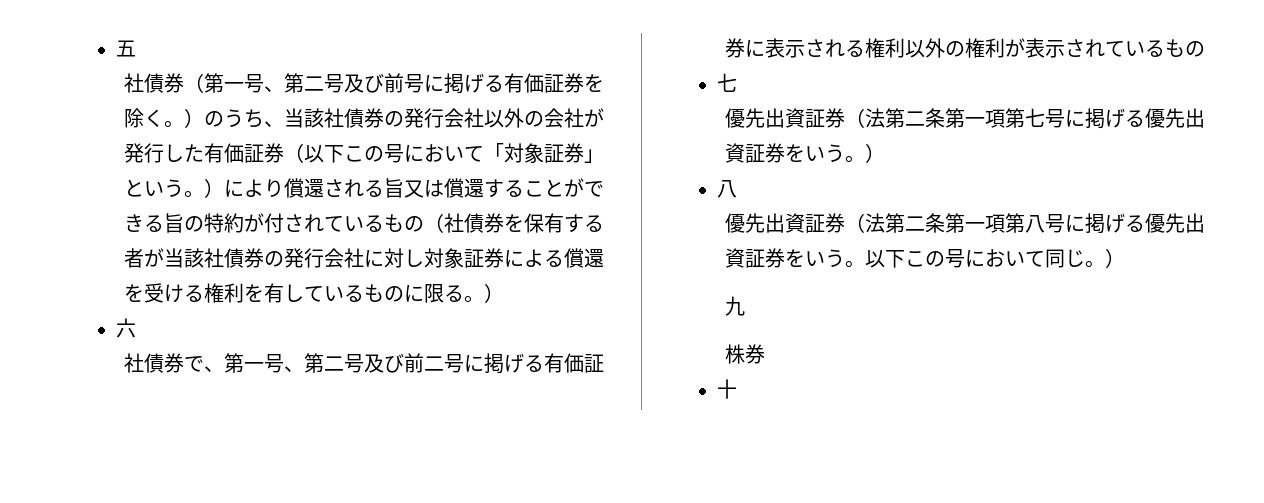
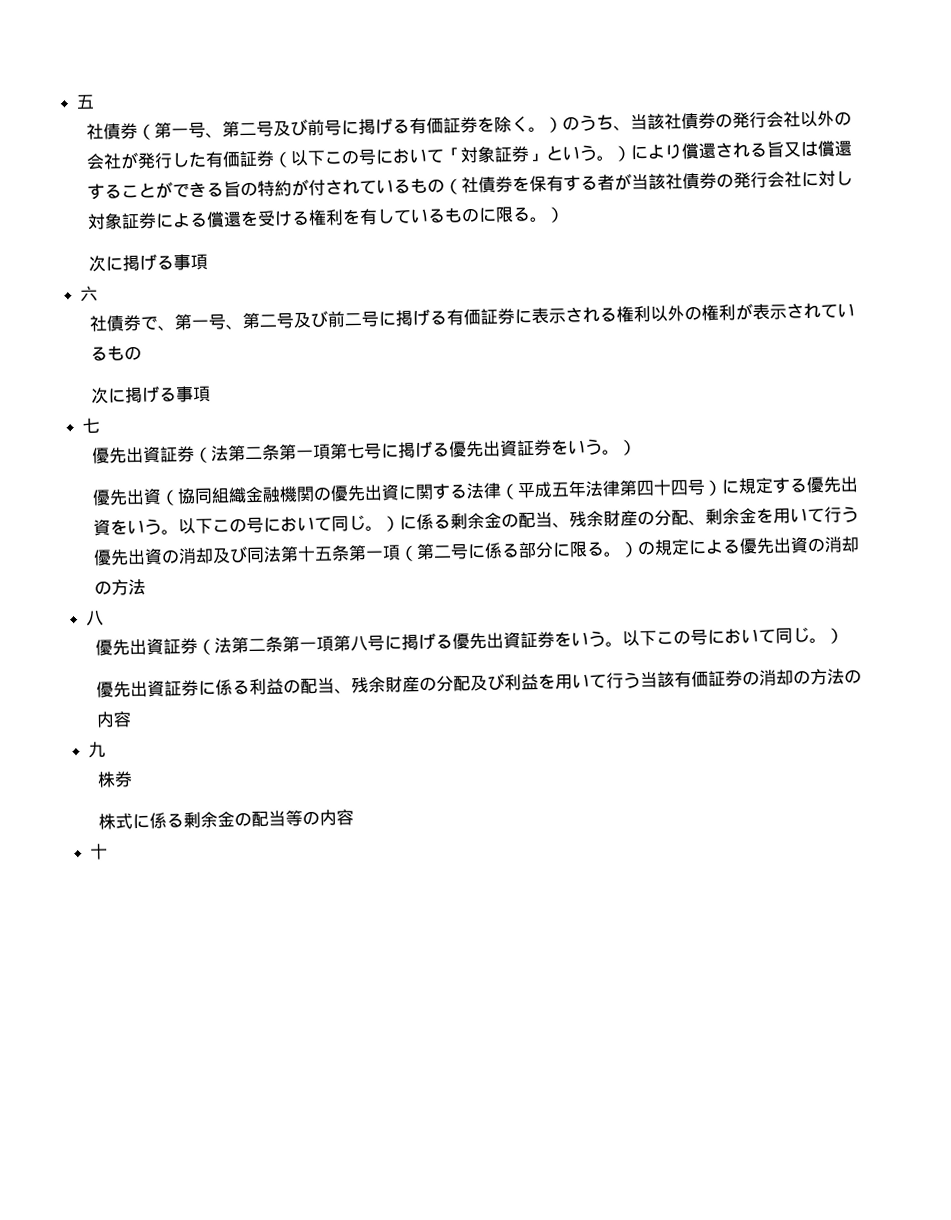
(505, 293) none -> [87,253,208,272] // 次に掲げる事項
(1206, 49) none -> [89,385,211,404] // 次に掲げる事項
(886, 153) none -> [91,476,858,506] [92,506,859,536] [92,536,860,566] [93,578,146,596] // 優先出資（協同組織金融機関の優先出資に関する法律（平成五年法律第四十四号）に規定する優先出資をいう。以下この号において同じ。）に係る剰余金の配当、残余財産の分配、剰余金を用いて行う優先出資の消却及び同法第十五条第一項（第二号に係る部分に限る。）の規定による優先出資の消却の方法
[725,296,746,316] [725,344,766,364] 九 // 株券 -> [95,668,862,698] [95,711,132,728] [88,741,107,758] [96,771,133,788] [97,809,354,830] 優先出資証券に係る利益の配当、残余財産の分配及び利益を用いて行う当該有価証券の消却の方法の内容 // 九 // 株券 // 株式に係る剰余金の配当等の内容

